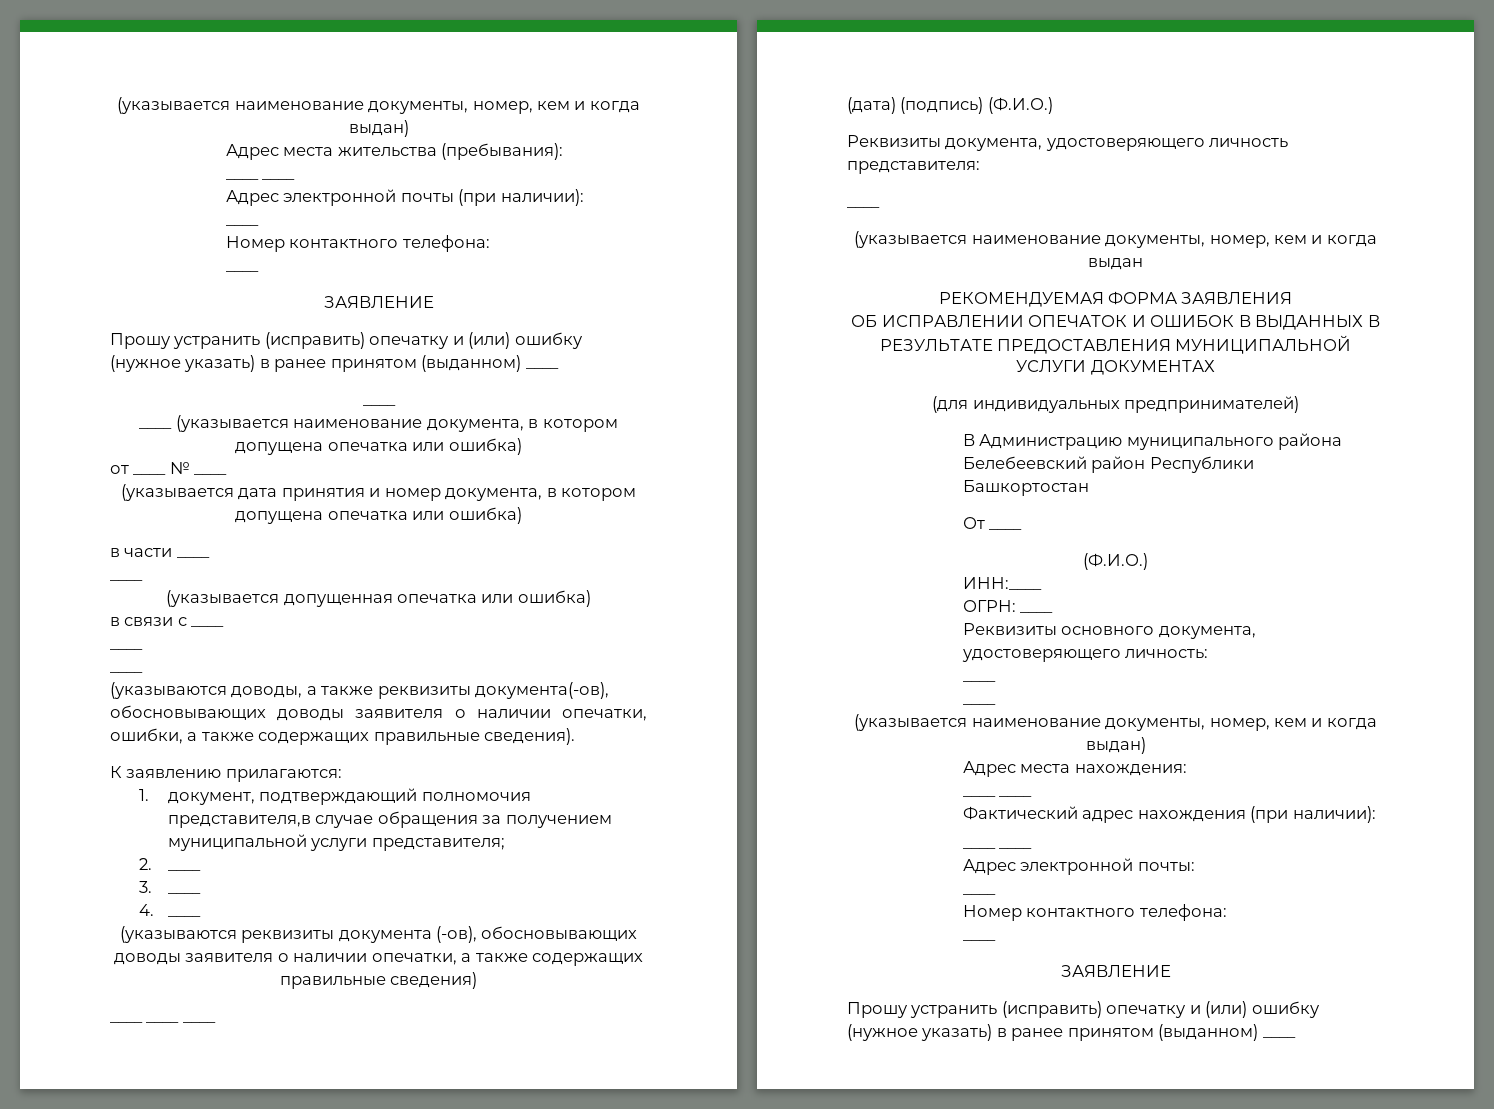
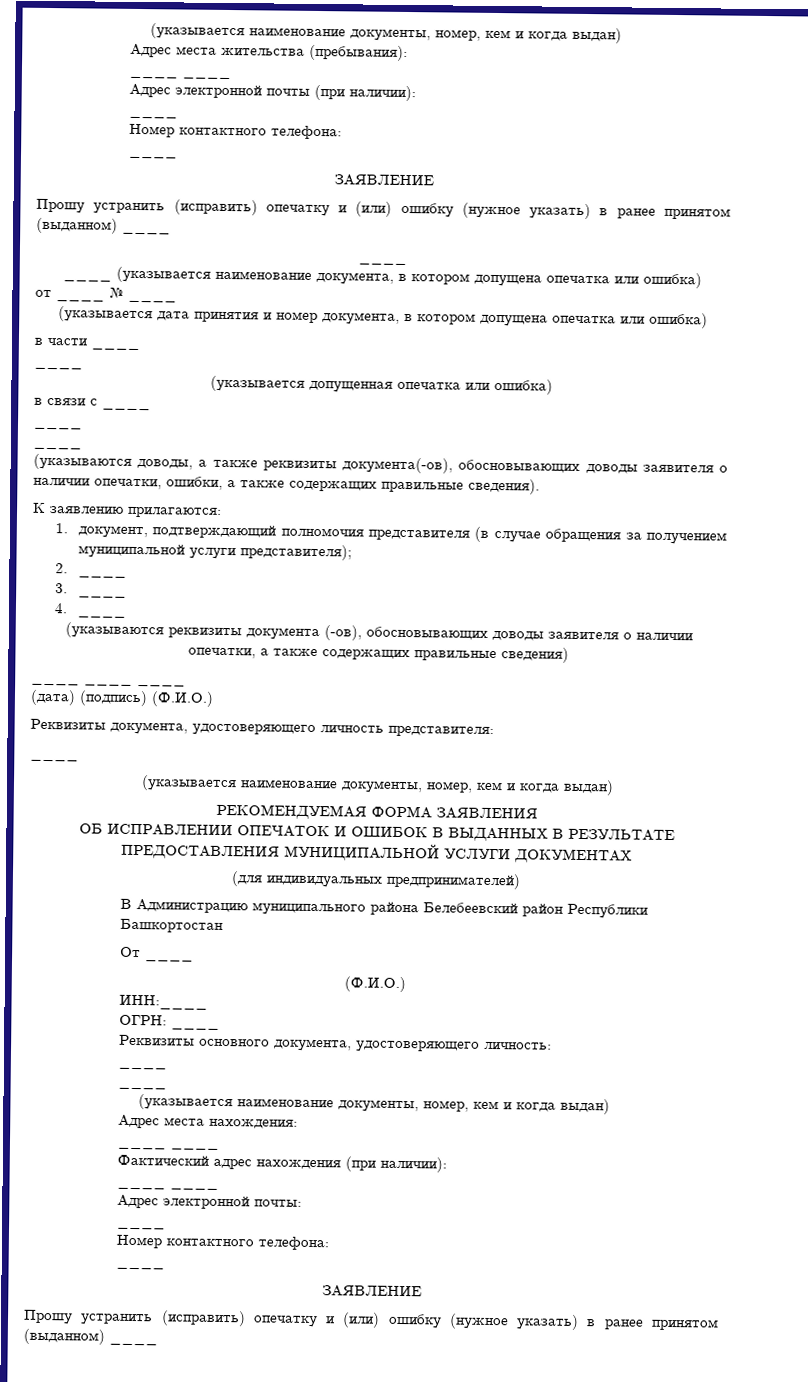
[167,815,311,828] представителя,в -> [368,526,490,542] представителя (в
[371,838,505,851] представителя; -> [239,544,352,561] представителя);
[1088,258,1143,270] выдан -> [562,779,614,796] выдан)

